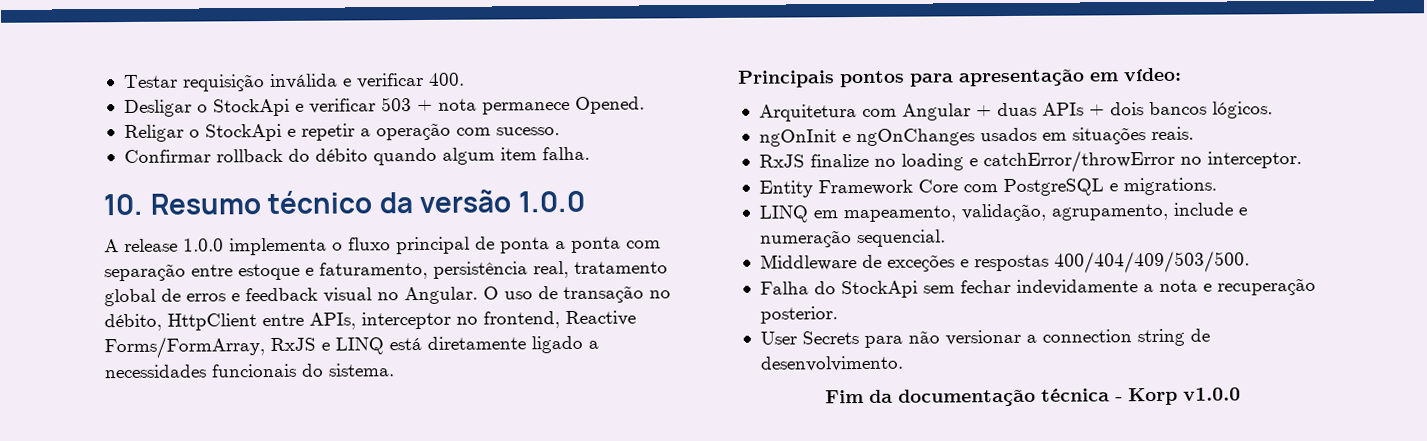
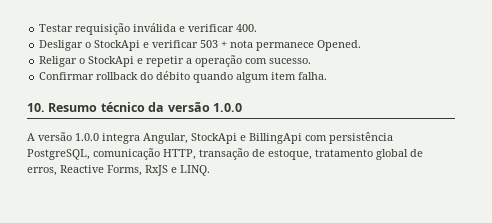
[124,236,661,256] [104,260,668,282] [104,285,671,307] [104,310,636,332] [104,335,599,360] [104,363,395,379] [737,67,1182,88] [758,101,1273,122] [758,126,1194,147] [758,149,1302,174] [758,177,1217,198] [758,202,1247,223] [759,229,946,248] [759,250,1250,274] [759,277,1316,299] [759,306,838,324] [759,328,1210,348] [759,355,904,372] [824,387,1241,407] release 1.0.0 implementa o fluxo principal de ponta a ponta com separação entre estoque e faturamento, persistência real, tratamento global de erros e feedback visual no Angular. O uso de transação no débito, HttpClient entre APIs, interceptor no frontend, Reactive Forms/FormArray, RxJS e LINQ está diretamente ligado a necessidades funcionais do sistema. // Principais pontos para apresentação em vídeo: // Arquitetura com Angular + duas APIs + dois bancos lógicos. // ngOnInit e ngOnChanges usados em situações reais. // RxJS finalize no loading e catchError/throwError no interceptor. // Entity Framework Core com PostgreSQL e migrations. // LINQ em mapeamento, validação, agrupamento, include e numeração sequencial. // Middleware de exceções e respostas 400/404/409/503/500. // Falha do StockApi sem fechar indevidamente a nota e recuperação posterior. // User Secrets para não versionar a connection string de desenvolvimento. // Fim da documentação técnica - Korp v1.0.0 -> [38,132,393,144] [27,148,423,160] [27,165,210,176] versão 1.0.0 integra Angular, StockApi e BillingApi com persistência PostgreSQL, comunicação HTTP, transação de estoque, tratamento global de erros, Reactive Forms, RxJS e LINQ.

